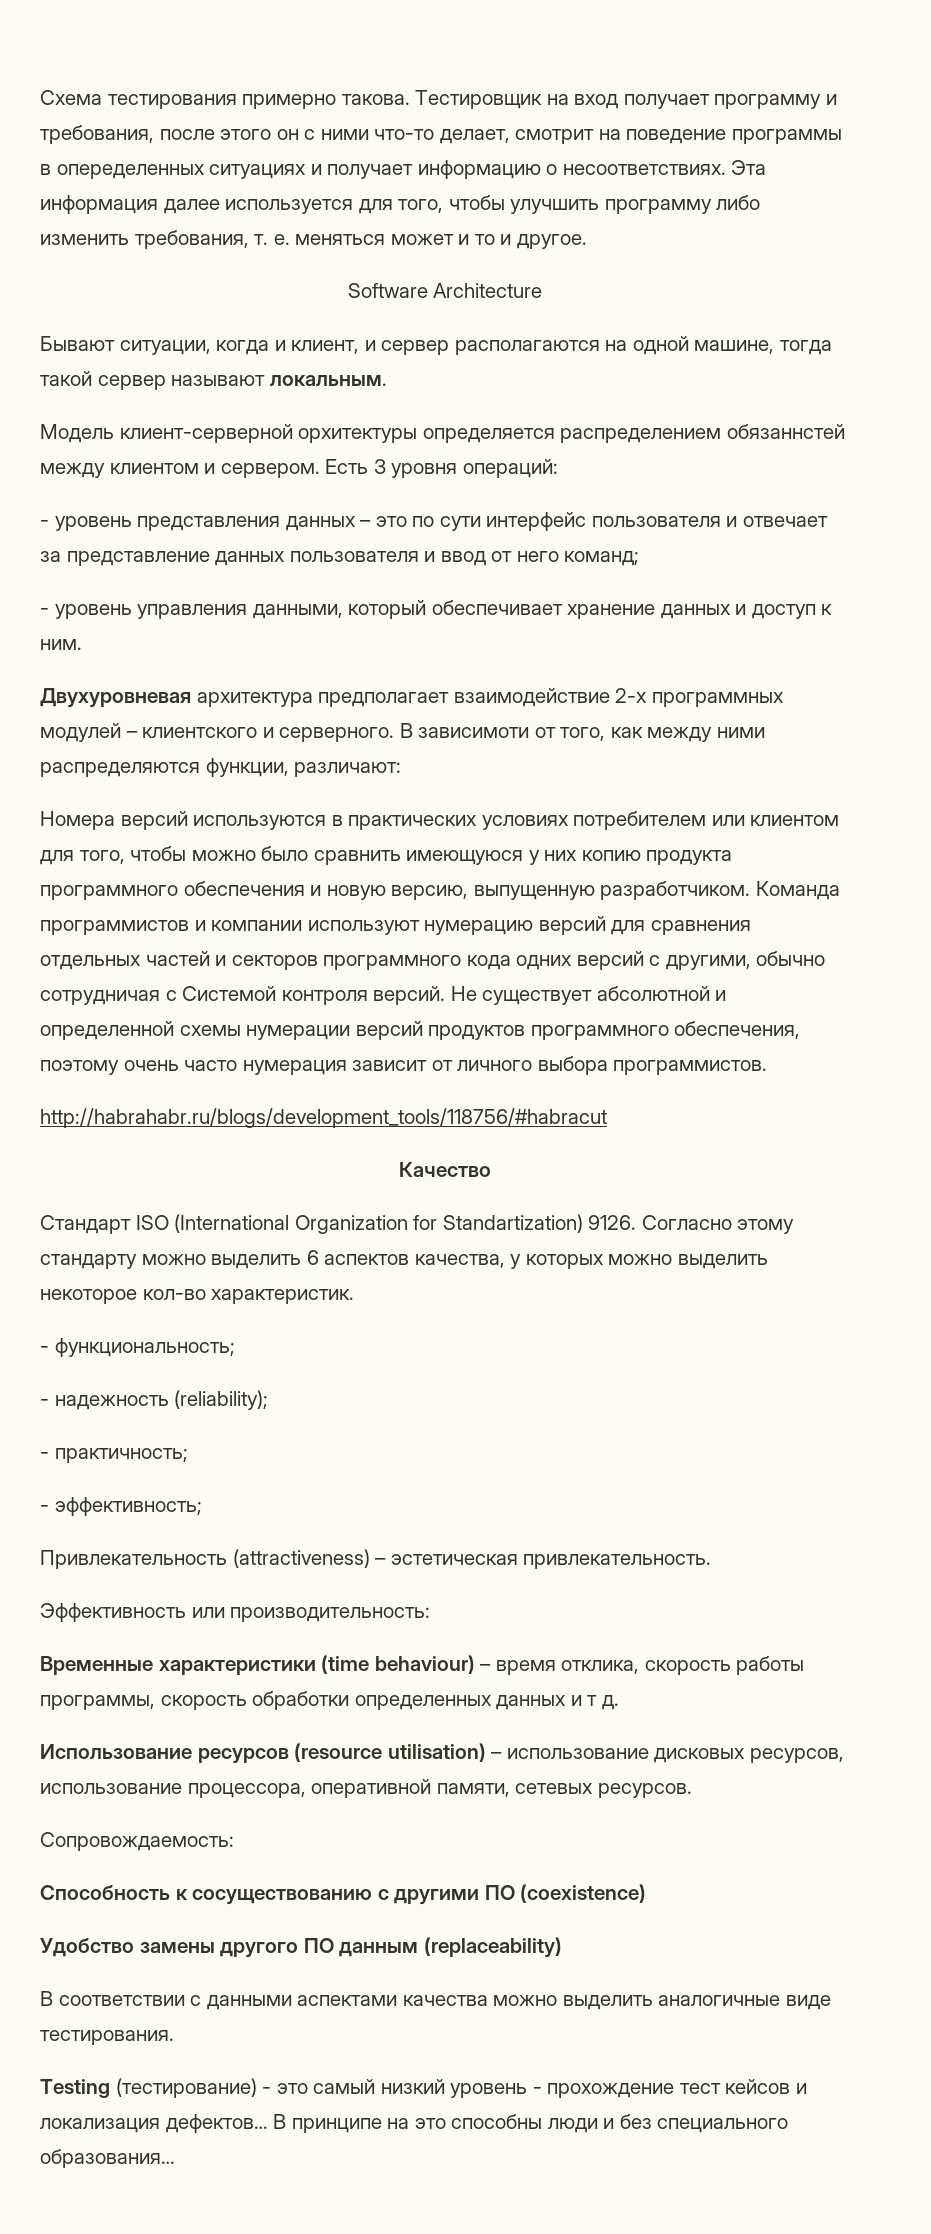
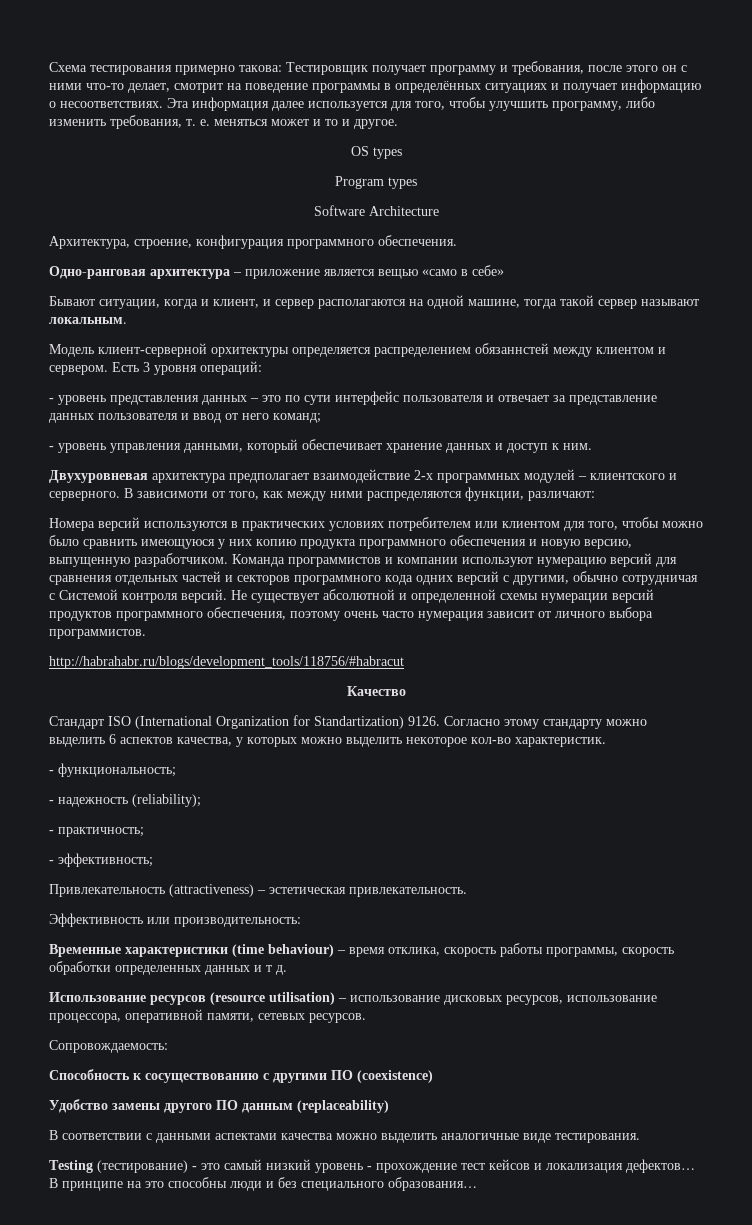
[341,90,619,109] такова. Тестировщик на вход -> [239,62,368,75] такова: Тестировщик
[56,164,205,179] опеределенных -> [395,81,481,93] определённых
[604,199,712,214] программу -> [552,101,622,111] программу,
[347,283,543,298] Software Architecture -> [350,146,402,159] [335,176,417,189] [313,205,439,216] [49,235,457,249] [49,265,504,279] OS types // Program types // Software Architecture // Архитектура, строение, конфигурация программного обеспечения. // Одно-ранговая архитектура – приложение является вещью «само в себе»

